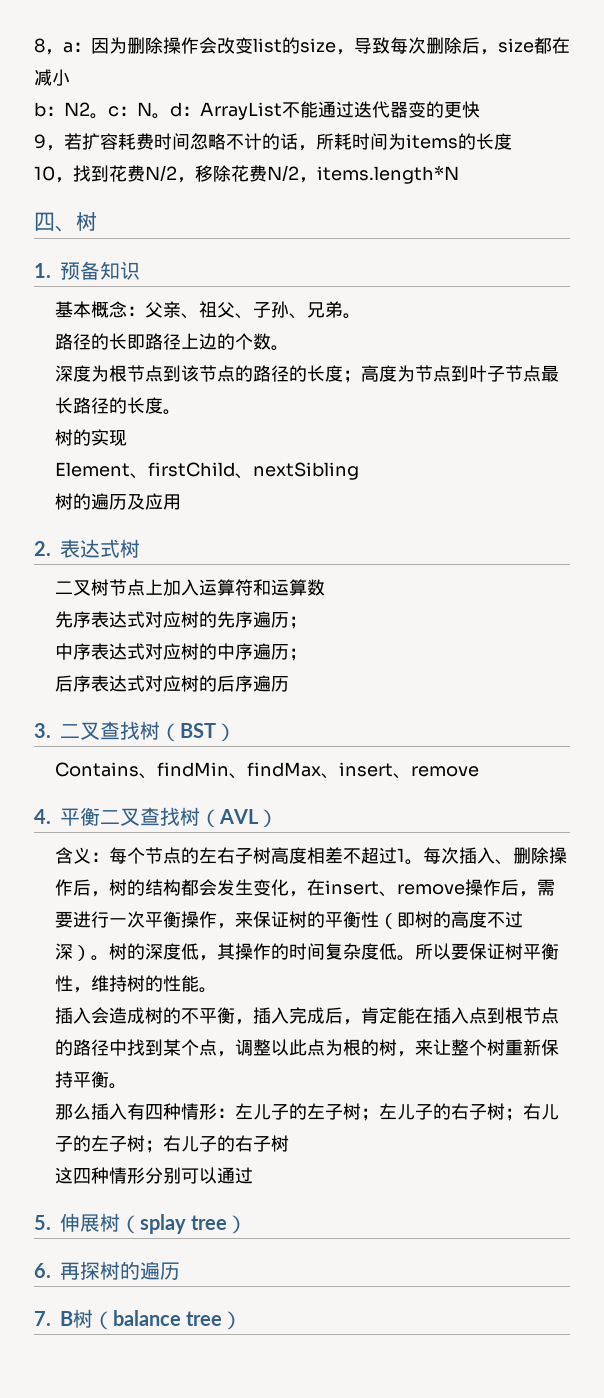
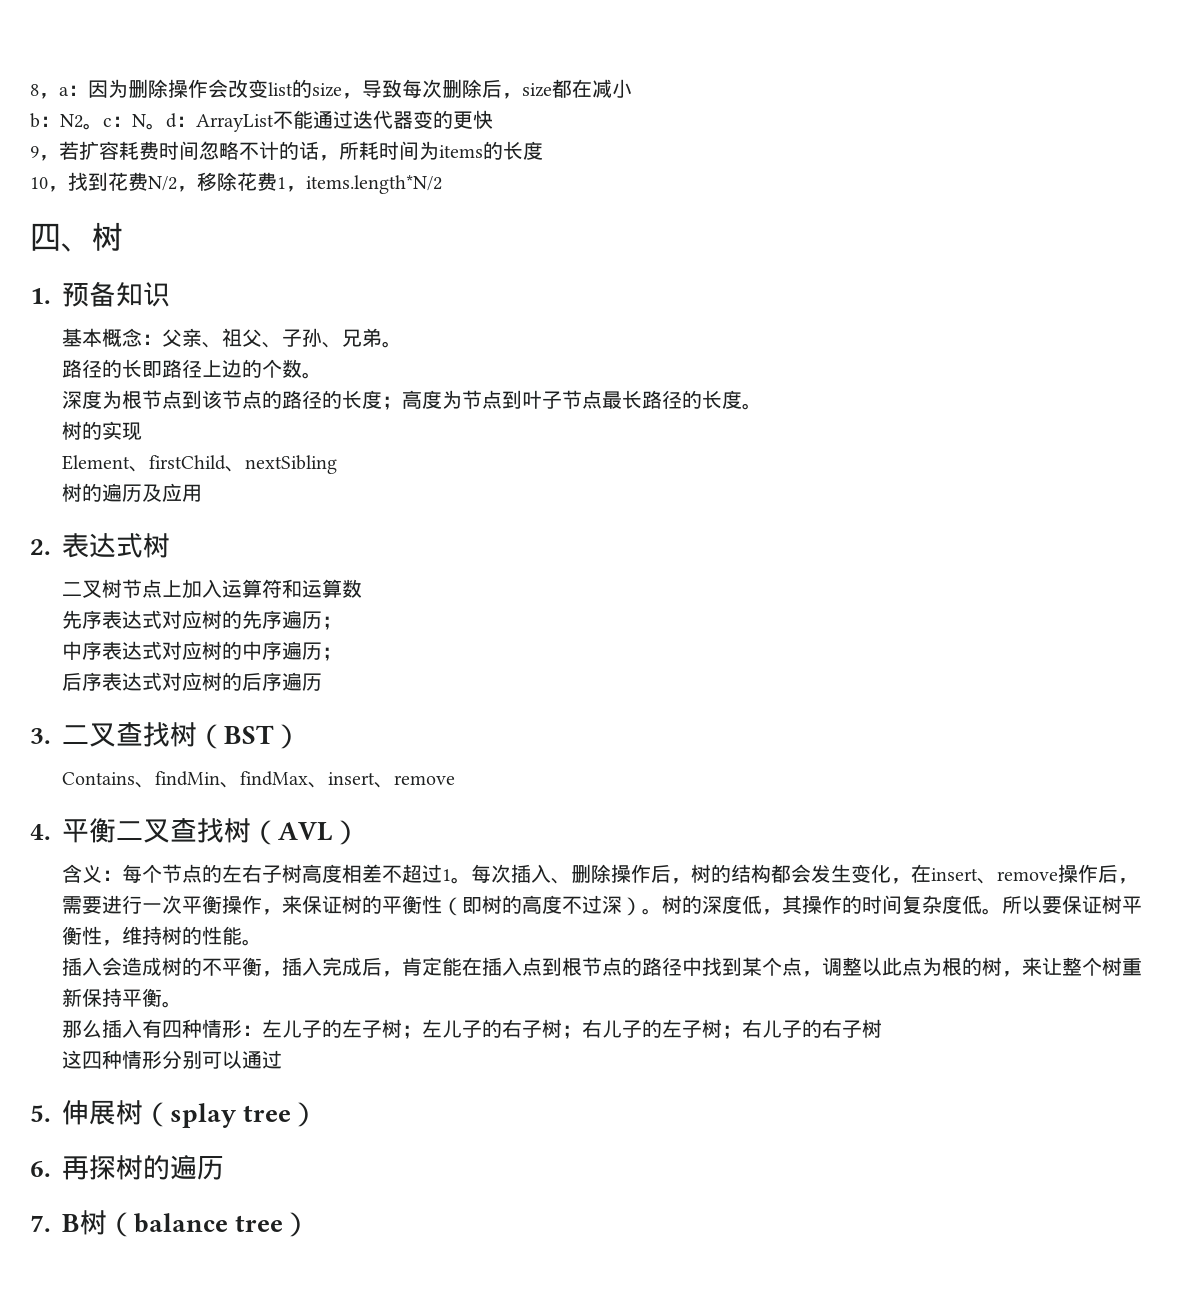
[267,165,459,184] N/2，items.length*N -> [277,175,442,194] 1，items.length*N/2

